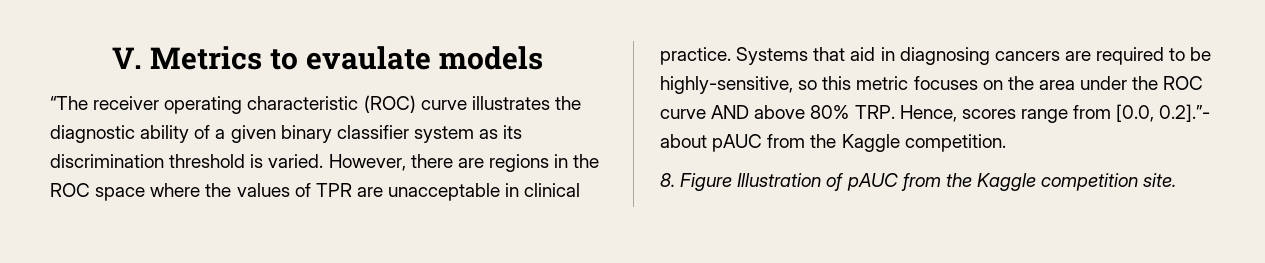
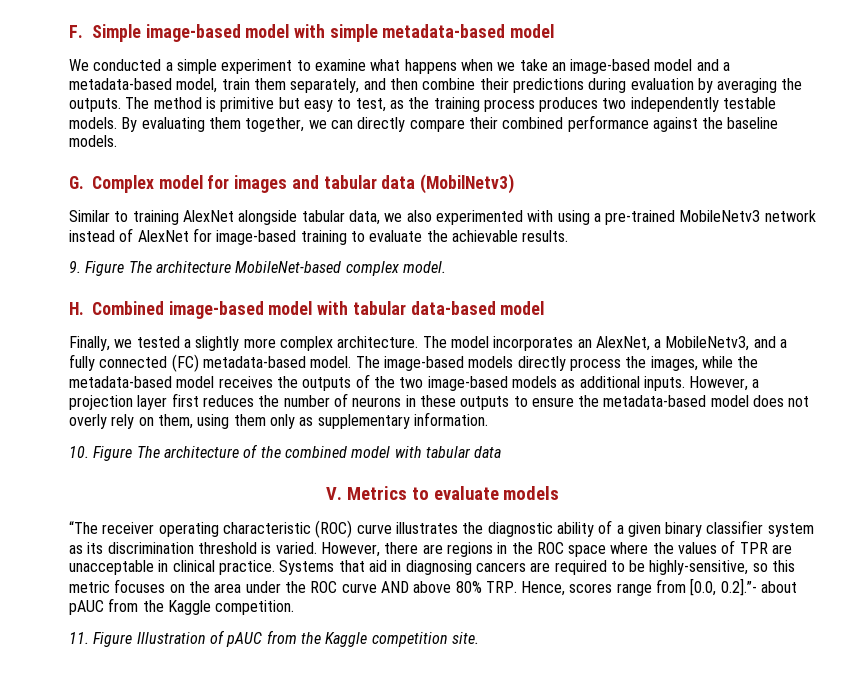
(111, 58) none -> [69,24,555,42] [69,59,731,74] [69,78,803,93] [69,97,777,112] [69,115,779,132] [69,135,117,147] [69,174,515,194] [69,210,816,225] [69,228,569,245] [69,261,446,276] [69,301,545,319] [69,336,788,351] [69,354,759,372] [69,374,760,391] [69,393,810,410] [69,412,488,429] [69,444,502,461] F. Simple image-based model with simple metadata-based model // We conducted a simple experiment to examine what happens when we take an image-based model and a metadata-based model, train them separately, and then combine their predictions during evaluation by averaging the outputs. The method is primitive but easy to test, as the training process produces two independently testable models. By evaluating them together, we can directly compare their combined performance against the baseline models. // G. Complex model for images and tabular data (MobilNetv3) // Similar to training AlexNet alongside tabular data, we also experimented with using a pre-trained MobileNetv3 network instead of AlexNet for image-based training to evaluate the achievable results. // 9. Figure The architecture MobileNet-based complex model. // H. Combined image-based model with tabular data-based model // Finally, we tested a slightly more complex architecture. The model incorporates an AlexNet, a MobileNetv3, and a fully connected (FC) metadata-based model. The image-based models directly process the images, while the metadata-based model receives the outputs of the two image-based models as additional inputs. However, a projection layer first reduces the number of neurons in these outputs to ensure the metadata-based model does not overly rely on them, using them only as supplementary information. // 10. Figure The architecture of the combined model with tabular data //
[306,46,432,70] evaulate -> [433,486,499,500] evaluate
[660,173,675,187] 8. -> [69,632,89,644] 11.

